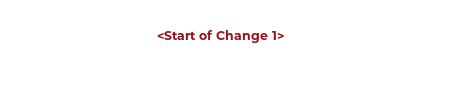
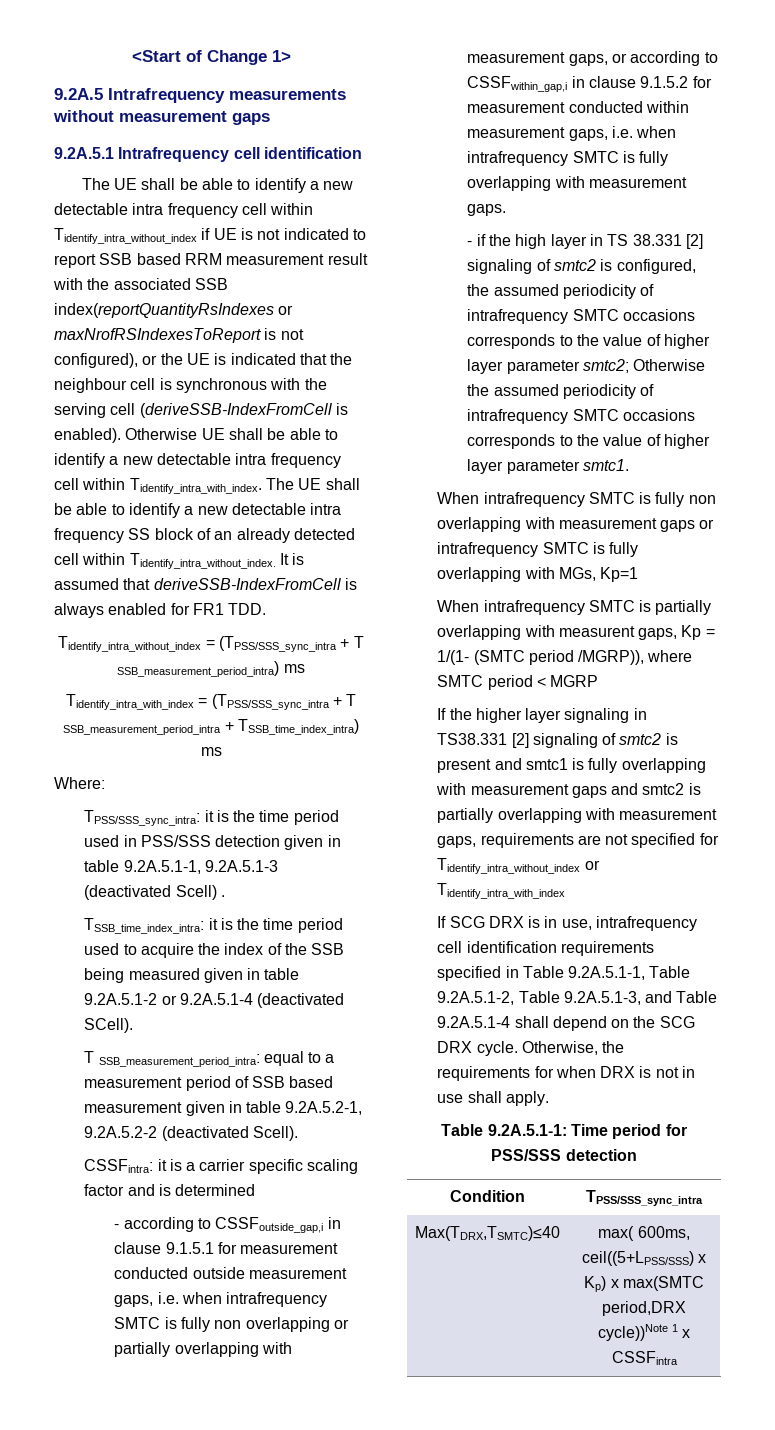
(284, 35) none -> [54,88,346,103] [53,110,270,125] [54,147,362,162] [81,178,354,193] [54,203,314,218] [54,228,366,244] [54,253,368,268] [53,278,228,290] [54,303,294,318] [54,328,304,343] [54,353,353,368] [54,378,327,393] [54,403,348,418] [54,428,338,443] [54,453,341,468] [54,478,360,494] [54,503,342,518] [54,528,355,543] [54,553,305,569] [54,578,357,590] [54,603,267,618] [58,636,364,652] [117,661,305,677] [65,694,357,710] [63,719,359,735] [200,747,222,756] [54,777,105,789] [84,810,339,826] [84,835,341,850] [84,860,278,874] [84,885,225,900] [84,918,343,934] [84,943,345,958] [84,968,300,983] [84,993,345,1008] [84,1018,134,1033] [84,1051,335,1067] [84,1076,334,1091] [84,1101,363,1116] [84,1126,298,1141] [84,1159,359,1174] [84,1184,256,1196] [114,1217,341,1233] [114,1242,339,1254] [114,1267,348,1279] [114,1292,328,1307] [114,1317,350,1332] [114,1342,293,1357] [467,51,718,66] [467,76,712,92] [467,101,690,113] [467,126,677,141] [467,151,669,166] [467,176,688,191] [467,204,507,216] [467,234,703,249] [467,259,696,274] [467,284,655,299] [467,309,696,324] [467,334,711,349] [467,359,706,374] [467,384,655,399] [467,409,696,424] [467,434,711,449] [467,459,630,474] [437,492,716,507] [437,517,715,532] [437,542,639,557] [437,567,639,582] [437,600,712,615] [437,625,715,640] [437,650,693,665] [437,675,599,690] [437,708,647,723] [437,733,678,748] [437,758,706,773] [436,783,701,798] [437,808,718,823] [437,833,719,848] [437,858,600,874] [437,883,566,899] [437,916,698,931] [437,941,654,956] [437,966,691,981] [437,991,718,1005] [437,1016,695,1031] [437,1041,625,1056] [437,1066,696,1081] [437,1091,549,1106] [441,1124,687,1139] [491,1149,637,1161] [450,1190,525,1202] [586,1190,703,1206] [415,1226,560,1241] [598,1226,690,1241] [581,1251,707,1266] [584,1276,704,1292] [602,1301,686,1316] [597,1324,691,1341] [611,1351,678,1365] // 9.2A.5 Intrafrequency measurements without measurement gaps // 9.2A.5.1 Intrafrequency cell identification // The UE shall be able to identify a new detectable intra frequency cell within Tidentify_intra_without_index if UE is not indicated to report SSB based RRM measurement result with the associated SSB index(reportQuantityRsIndexes or maxNrofRSIndexesToReport is not configured), or the UE is indicated that the neighbour cell is synchronous with the serving cell (deriveSSB-IndexFromCell is enabled). Otherwise UE shall be able to identify a new detectable intra frequency cell within Tidentify_intra_with_index. The UE shall be able to identify a new detectable intra frequency SS block of an already detected cell within Tidentify_intra_without_index. It is assumed that deriveSSB-IndexFromCell is always enabled for FR1 TDD. // Tidentify_intra_without_index = (TPSS/SSS_sync_intra + T SSB_measurement_period_intra) ms // Tidentify_intra_with_index = (TPSS/SSS_sync_intra + T SSB_measurement_period_intra + TSSB_time_index_intra) ms // Where: // TPSS/SSS_sync_intra: it is the time period used in PSS/SSS detection given in table 9.2A.5.1-1, 9.2A.5.1-3 (deactivated Scell) . // TSSB_time_index_intra: it is the time period used to acquire the index of the SSB being measured given in table 9.2A.5.1-2 or 9.2A.5.1-4 (deactivated SCell). // T SSB_measurement_period_intra: equal to a measurement period of SSB based measurement given in table 9.2A.5.2-1, 9.2A.5.2-2 (deactivated Scell). // CSSFintra: it is a carrier specific scaling factor and is determined // - according to CSSFoutside_gap,i in clause 9.1.5.1 for measurement conducted outside measurement gaps, i.e. when intrafrequency SMTC is fully non overlapping or partially overlapping with measurement gaps, or according to CSSFwithin_gap,i in clause 9.1.5.2 for measurement conducted within measurement gaps, i.e. when intrafrequency SMTC is fully overlapping with measurement gaps. // - if the high layer in TS 38.331 [2] signaling of smtc2 is configured, the assumed periodicity of intrafrequency SMTC occasions corresponds to the value of higher layer parameter smtc2; Otherwise the assumed periodicity of intrafrequency SMTC occasions corresponds to the value of higher layer parameter smtc1. // When intrafrequency SMTC is fully non overlapping with measurement gaps or intrafrequency SMTC is fully overlapping with MGs, Kp=1 // When intrafrequency SMTC is partially overlapping with measurent gaps, Kp = 1/(1- (SMTC period /MGRP)), where SMTC period < MGRP // If the higher layer signaling in TS38.331 [2] signaling of smtc2 is present and smtc1 is fully overlapping with measurement gaps and smtc2 is partially overlapping with measurement gaps, requirements are not specified for Tidentify_intra_without_index or Tidentify_intra_with_index // If SCG DRX is in use, intrafrequency cell identification requirements specified in Table 9.2A.5.1-1, Table 9.2A.5.1-2, Table 9.2A.5.1-3, and Table 9.2A.5.1-4 shall depend on the SCG DRX cycle. Otherwise, the requirements for when DRX is not in use shall apply. // Table 9.2A.5.1-1: Time period for PSS/SSS detection // Condition | TPSS/SSS_sync_intra // Max(TDRX,TSMTC)≤40 | max( 600ms, ceil((5+LPSS/SSS) x Kp) x max(SMTC period,DRX cycle))Note 1 x CSSFintra

